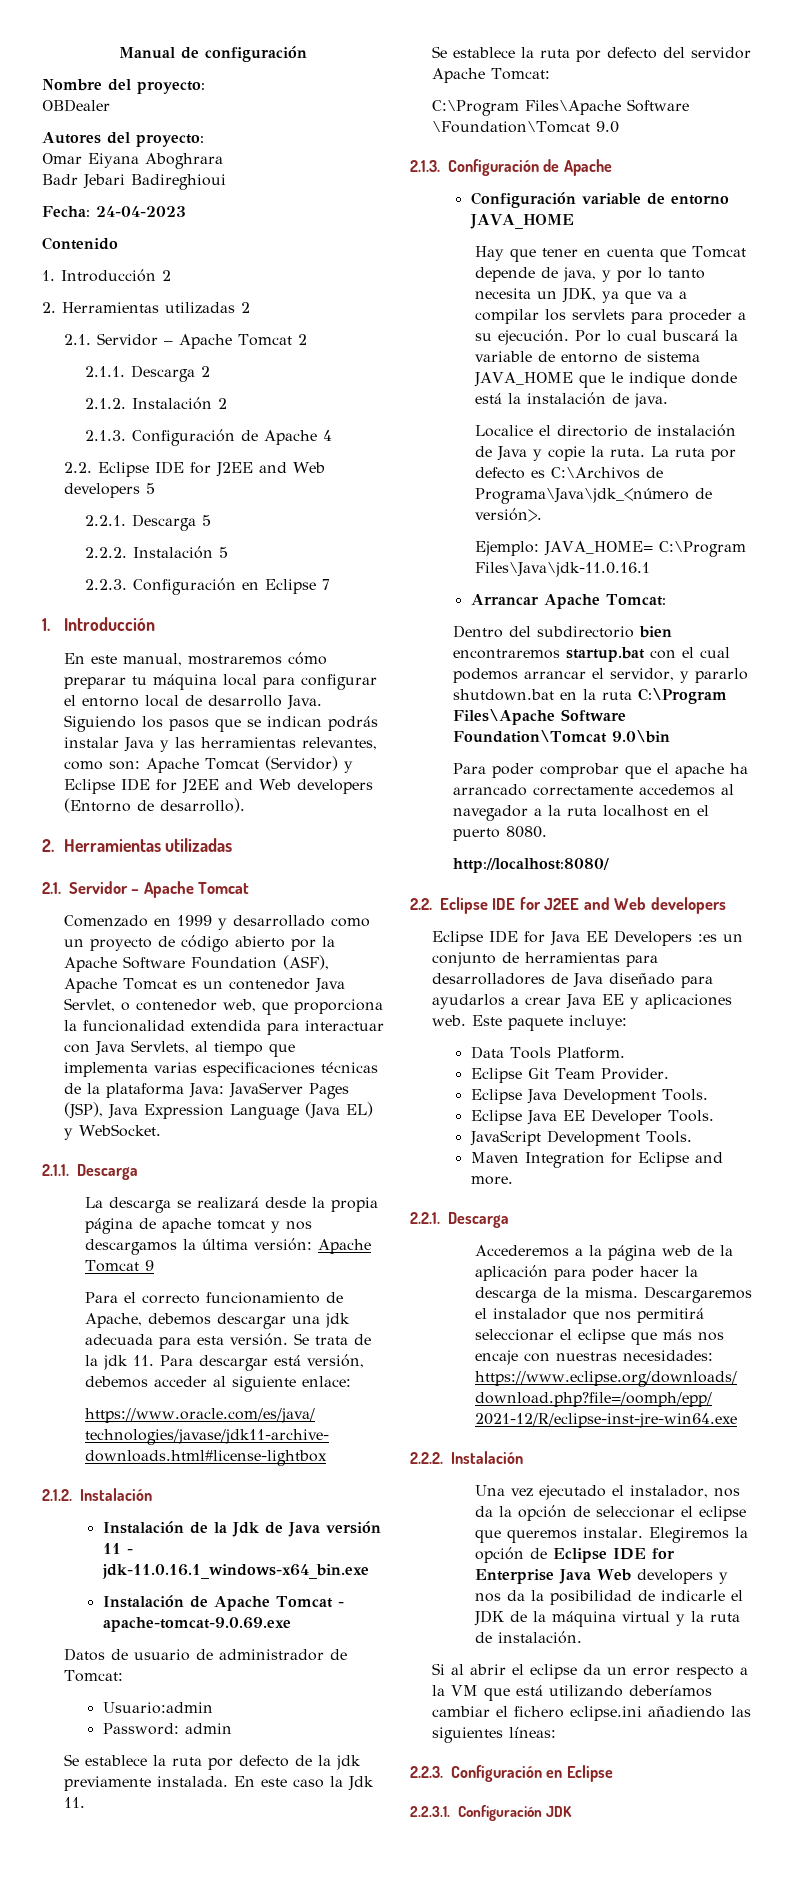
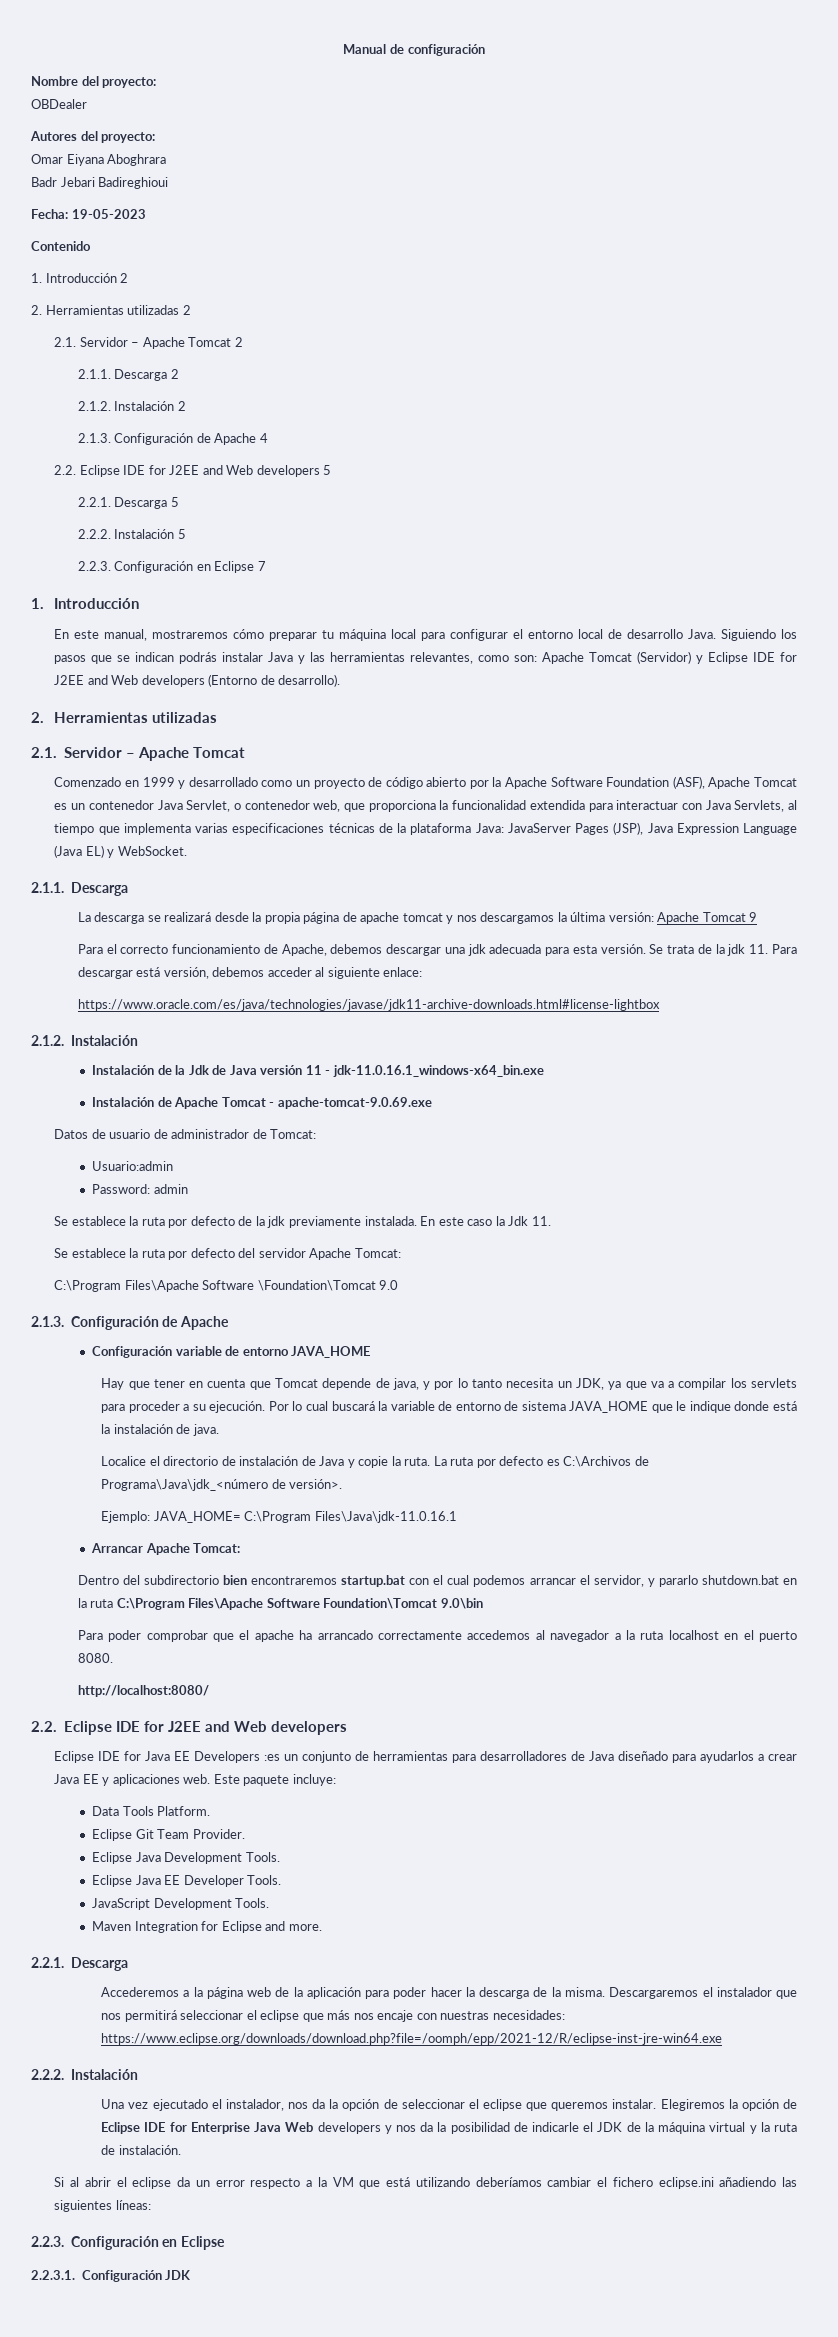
[96,206,186,217] 24-04-2023 -> [71,209,146,219] 19-05-2023

